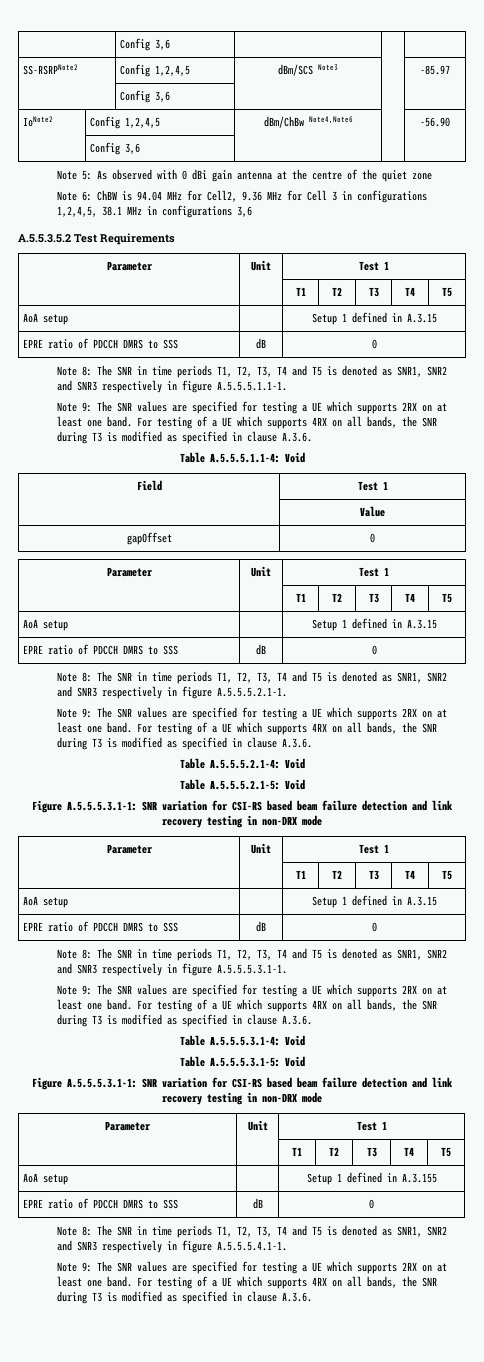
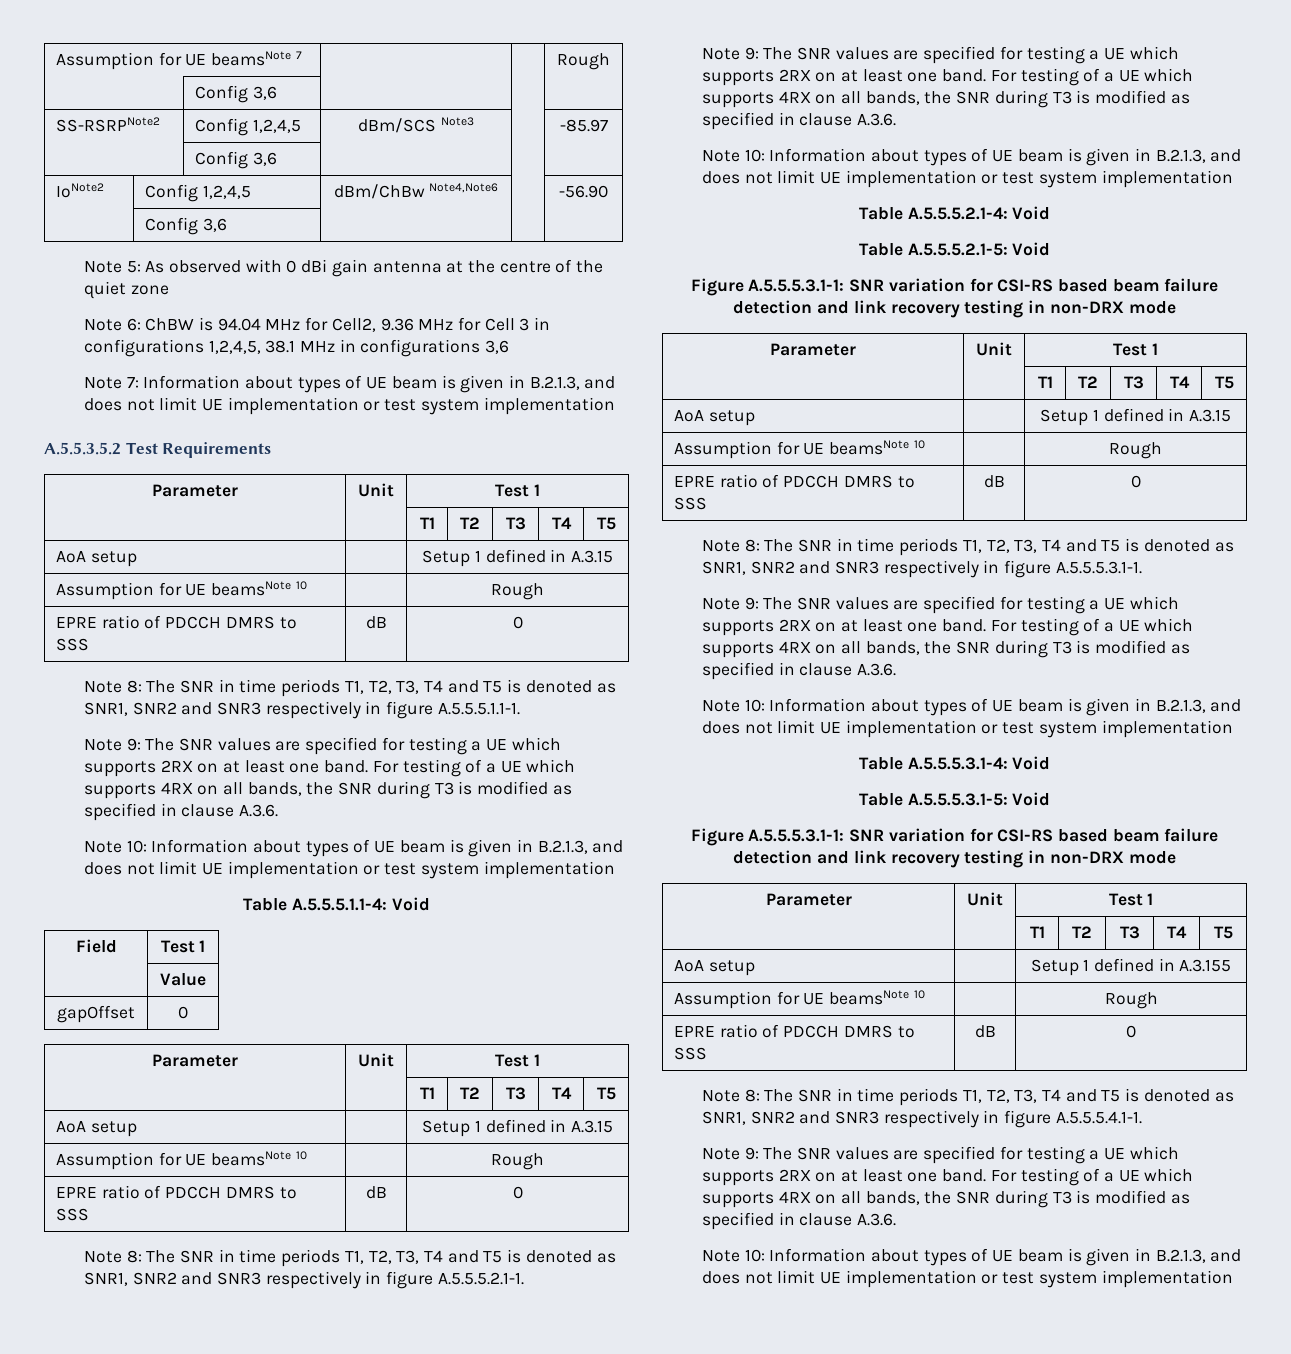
(119, 44) none -> [56,51,302,70] [557,53,610,70] Assumption for UE beamsNote 7 | | | Rough //
(253, 211) none -> [83,375,616,393] [83,397,615,415] // Note 7: Information about types of UE beam is given in B.2.1.3, and does not limit UE implementation or test system implementation
(437, 318) none -> [56,581,307,600] [490,583,544,600] // Assumption for UE beamsNote 10 | | Rough
(313, 437) none -> [83,839,624,857] [83,861,615,879] // Note 10: Information about types of UE beam is given in B.2.1.3, and does not limit UE implementation or test system implementation
(437, 624) none -> [56,1151,307,1170] [490,1153,544,1170] // Assumption for UE beamsNote 10 | | Rough
(313, 743) none -> [701,148,1242,166] [701,170,1233,188] // Note 10: Information about types of UE beam is given in B.2.1.3, and does not limit UE implementation or test system implementation
(437, 901) none -> [674,440,925,459] [1109,442,1162,459] // Assumption for UE beamsNote 10 | | Rough
(313, 1020) none -> [701,698,1242,716] [701,720,1233,738] // Note 10: Information about types of UE beam is given in B.2.1.3, and does not limit UE implementation or test system implementation
(437, 1178) none -> [674,990,925,1009] [1104,992,1158,1009] // Assumption for UE beamsNote 10 | | Rough
(313, 1297) none -> [701,1248,1242,1266] [701,1270,1233,1288] // Note 10: Information about types of UE beam is given in B.2.1.3, and does not limit UE implementation or test system implementation

